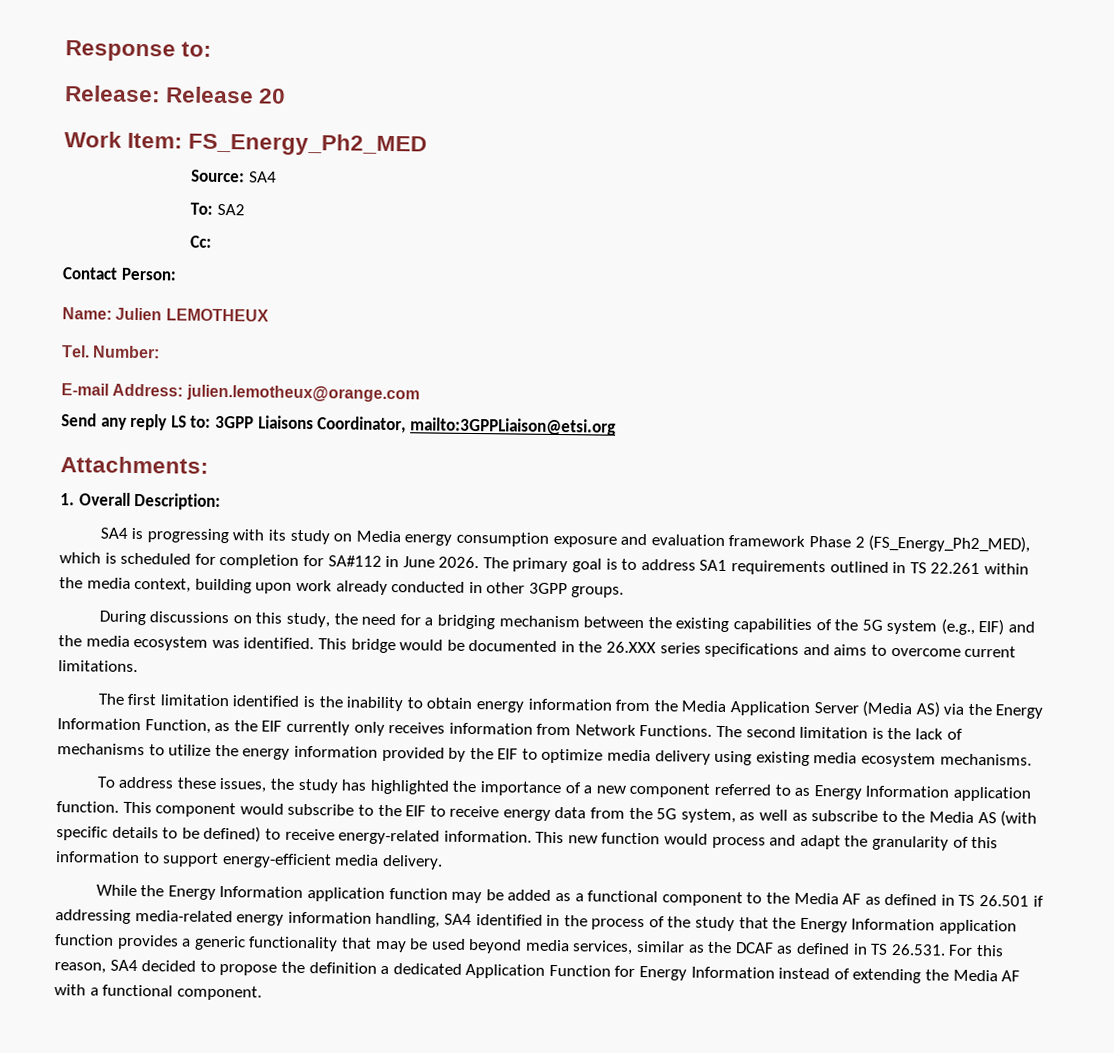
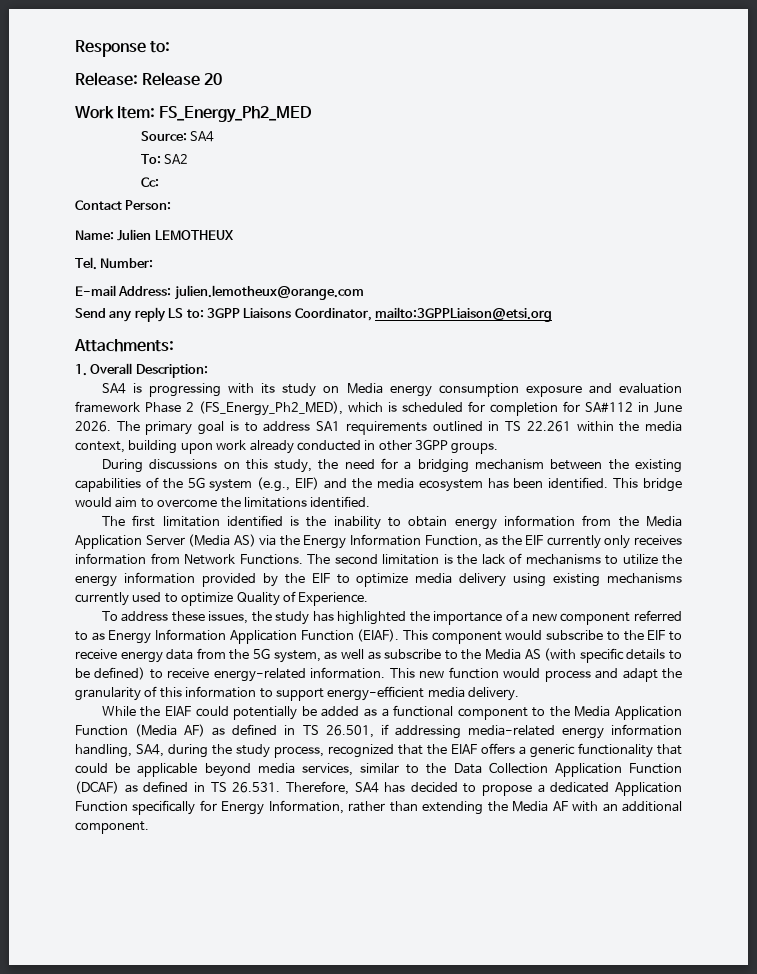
[211,639,240,649] was -> [487,478,544,489] has been
[446,639,1017,658] [58,660,138,673] be documented in the 26.XXX series specifications and aims to overcome current limitations. -> [115,496,371,508] aim to overcome the limitations identified.
[813,752,1032,768] media ecosystem mechanisms. -> [607,573,682,584] [75,591,369,606] mechanisms currently used to optimize Quality of Experience.
[952,786,1031,802] [56,801,119,813] application function. -> [229,629,400,644] Application Function (EIAF).
[167,885,483,904] Energy Information application function may -> [165,706,298,720] EIAF could potentially
[842,893,1030,907] AF as defined in TS 26.501 -> [614,706,682,720] [75,724,374,738] Application Function (Media AF) as defined in TS 26.501,
[443,913,1018,935] [54,934,179,950] SA4 identified in the process of the study that the Energy Information application function provides -> [136,743,515,758] SA4, during the study process, recognized that the EIAF offers
[374,938,466,953] may be used -> [75,763,198,777] could be applicable
[687,941,774,954] as the DCAF -> [406,762,683,777] [75,781,119,794] to the Data Collection Application Function (DCAF)
[948,944,1004,957] [54,959,138,974] For this reason, SA4 -> [285,781,406,795] Therefore, SA4 has
[280,961,377,974] the definition -> (533, 790) none
(611, 970) none -> [132,800,196,815] specifically
[690,966,850,980] Information instead of -> [268,800,418,814] Information, rather than
[89,984,174,997] a functional -> [602,801,682,812] an additional

